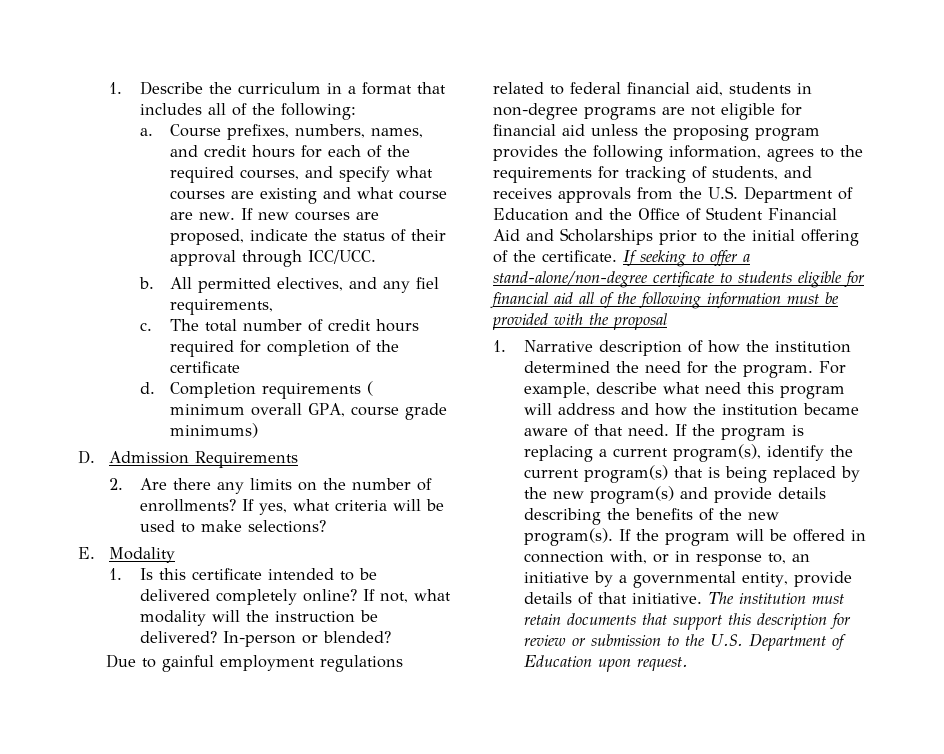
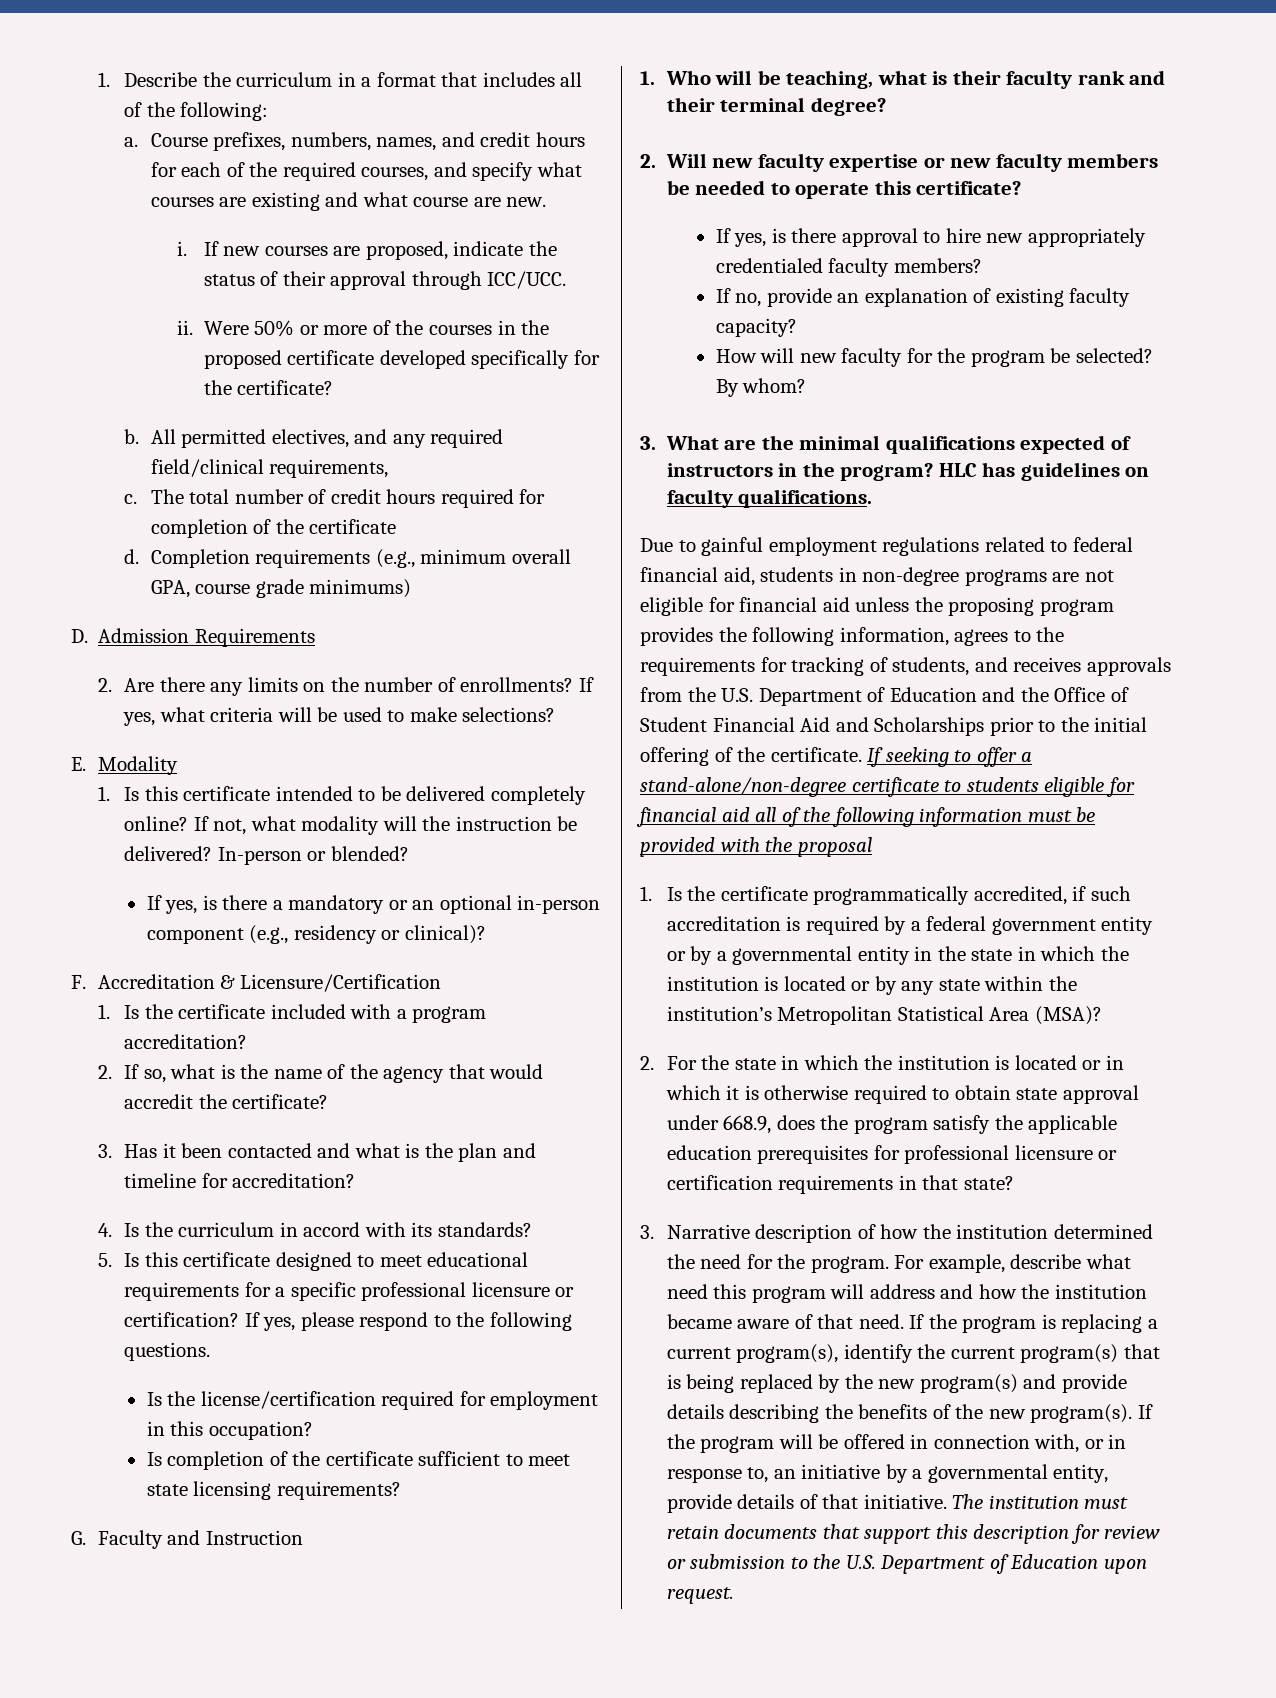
(236, 216) none -> [177,241,188,256] // i.
(377, 257) none -> [177,320,550,337] [203,350,600,369] [203,380,334,395] // ii. Were 50% or more of the courses in the proposed certificate developed specifically for the certificate?
[416,277,440,289] fiel -> [430,429,504,448] [150,459,264,477] required field/clinical
[367,381,374,396] ( -> [375,549,415,568] (e.g.,
(391, 637) none -> [146,895,601,914] [146,925,486,944] [71,974,441,992] [97,1004,487,1023] [124,1034,248,1049] [97,1064,544,1083] [124,1094,329,1109] [97,1143,536,1162] [124,1173,356,1188] [97,1222,532,1237] [97,1252,529,1271] [124,1282,575,1301] [124,1312,572,1331] [124,1342,211,1361] [146,1391,599,1410] [146,1421,313,1440] [146,1451,571,1470] [146,1481,401,1500] [71,1530,303,1549] [640,70,1166,89] [666,97,886,116] [640,153,1159,172] [666,180,1022,199] [715,228,1146,247] [715,258,982,277] [715,288,1131,307] [715,318,797,337] [715,348,1153,367] [715,378,807,397] [640,435,1131,454] [666,462,1150,481] [666,489,873,508] // If yes, is there a mandatory or an optional in-person component (e.g., residency or clinical)? // F. Accreditation & Licensure/Certification // 1. Is the certificate included with a program accreditation? // 2. If so, what is the name of the agency that would accredit the certificate? // 3. Has it been contacted and what is the plan and timeline for accreditation? // 4. Is the curriculum in accord with its standards? // 5. Is this certificate designed to meet educational requirements for a specific professional licensure or certification? If yes, please respond to the following questions. // Is the license/certification required for employment in this occupation? // Is completion of the certificate sufficient to meet state licensing requirements? // G. Faculty and Instruction // 1. Who will be teaching, what is their faculty rank and their terminal degree? // 2. Will new faculty expertise or new faculty members be needed to operate this certificate? // If yes, is there approval to hire new appropriately credentialed faculty members? // If no, provide an explanation of existing faculty capacity? // How will new faculty for the program be selected? By whom? // 3. What are the minimal qualifications expected of instructors in the program? HLC has guidelines on faculty qualifications.
(506, 346) none -> [666,886,1131,905] [666,916,1154,935] [666,946,1129,965] [666,976,1077,995] [666,1006,1102,1025] [640,1055,1124,1070] [665,1085,1139,1104] [666,1115,1118,1134] [666,1145,1118,1164] [666,1175,1014,1194] [640,1225,654,1239] Is the certificate programmatically accredited, if such accreditation is required by a federal government entity or by a governmental entity in the state in which the institution is located or by any state within the institution’s Metropolitan Statistical Area (MSA)? // 2. For the state in which the institution is located or in which it is otherwise required to obtain state approval under 668.9, does the program satisfy the applicable education prerequisites for professional licensure or certification requirements in that state? // 3.

